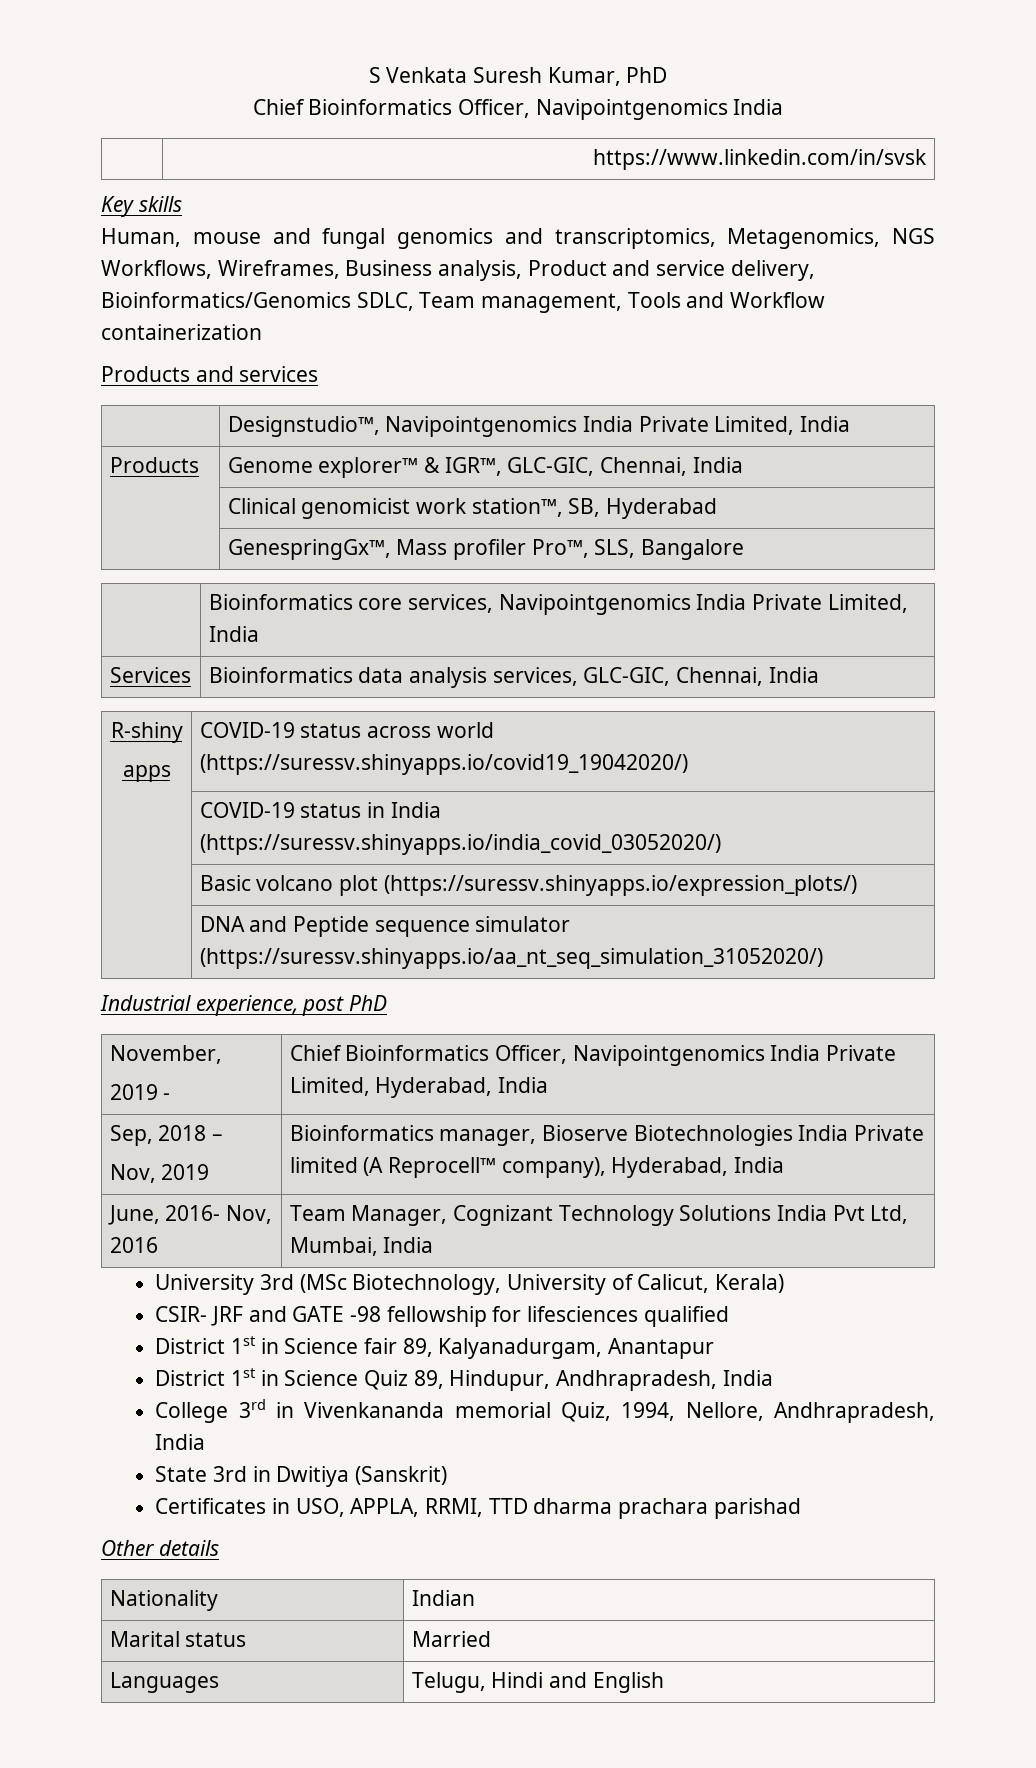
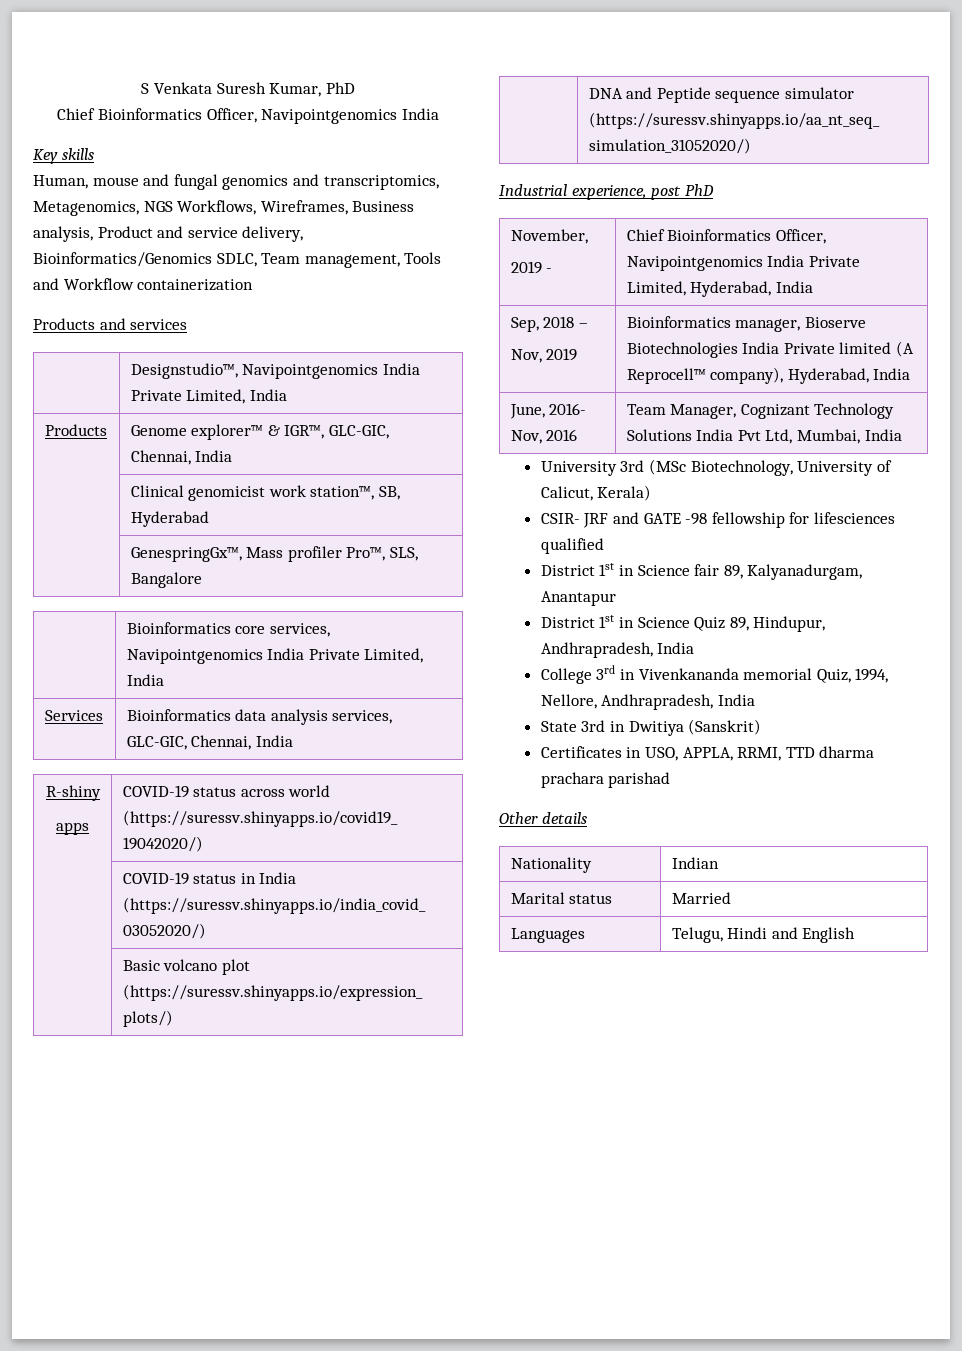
[593,149,928,170] // | https://www.linkedin.com/in/svsk -> (439, 114) none

